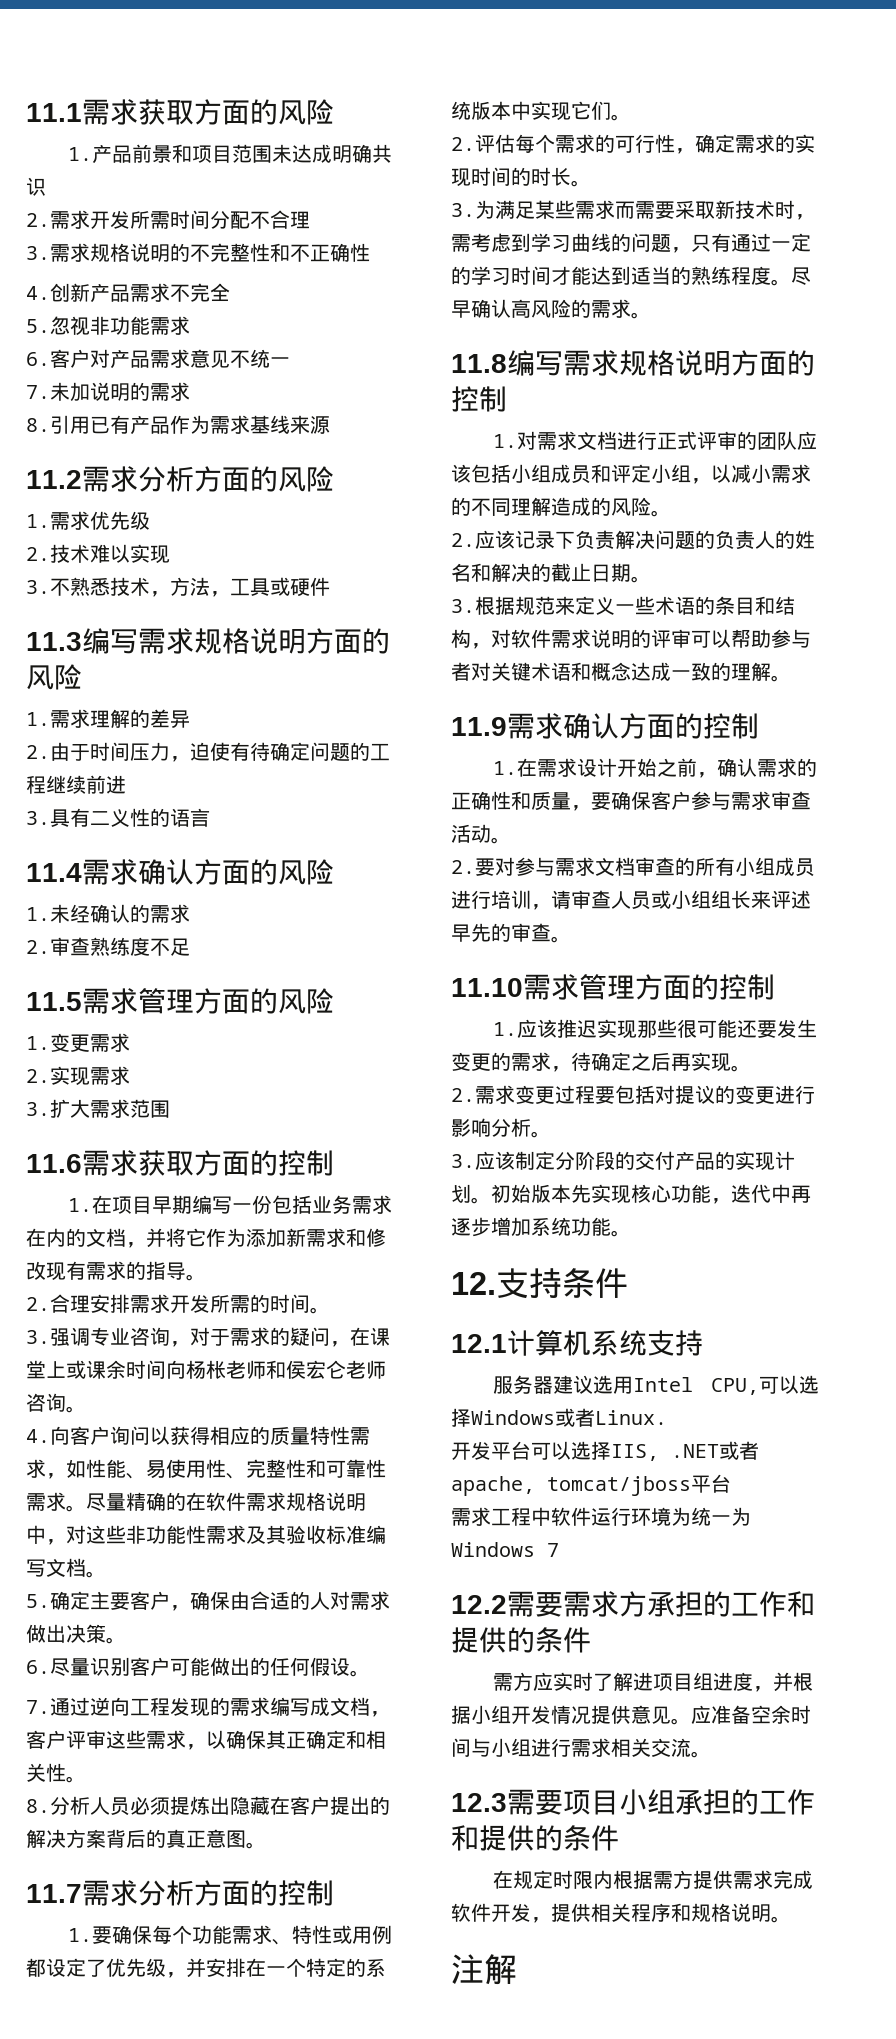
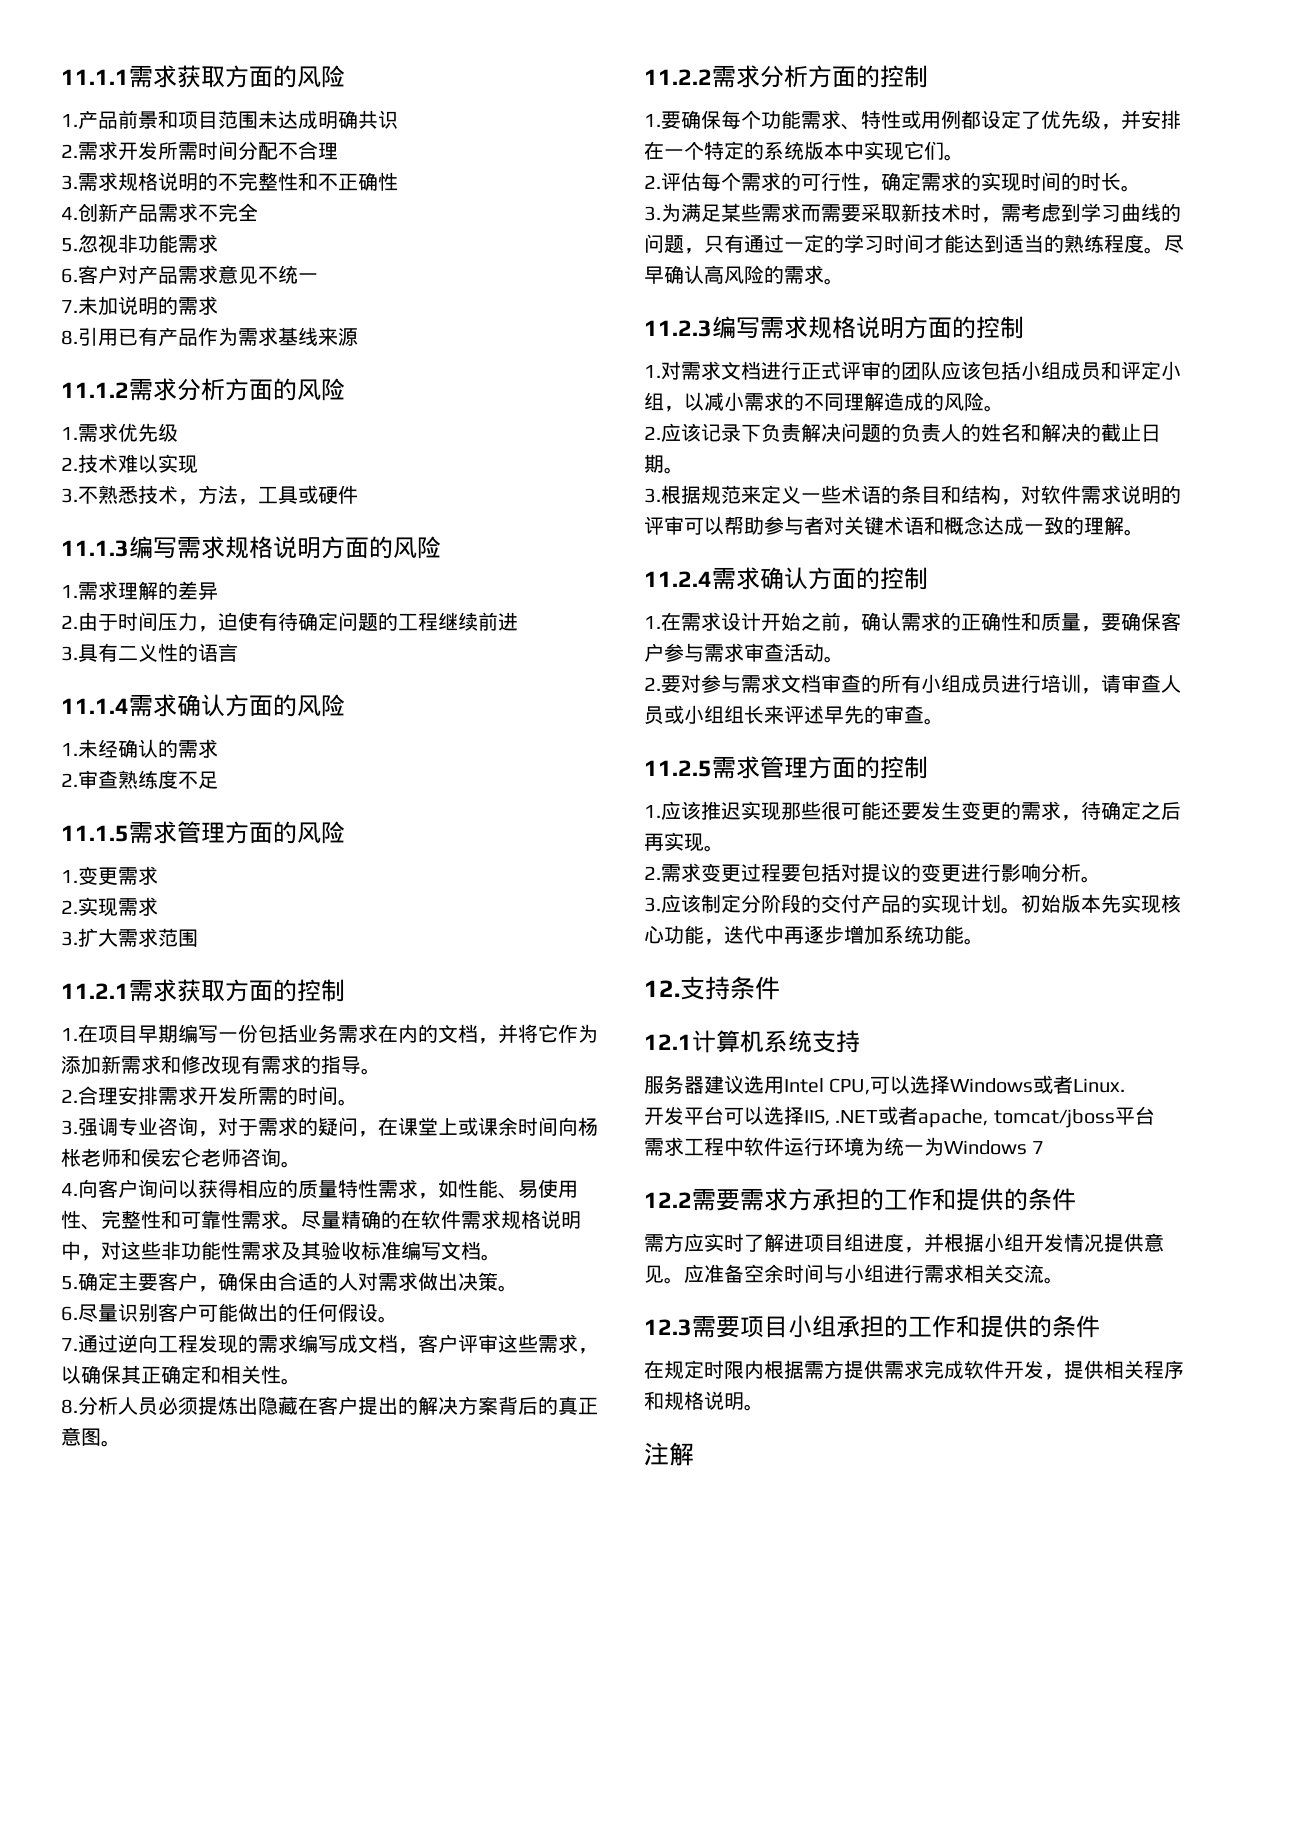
[26,103,82,122] 11.1 -> [61,69,129,85] 11.1.1
[26,470,82,489] 11.2 -> [61,382,129,398] 11.1.2
[26,632,82,651] 11.3 -> [61,540,129,557] 11.1.3
[26,863,82,882] 11.4 -> [61,698,129,714] 11.1.4
[26,992,82,1011] 11.5 -> [61,825,129,842] 11.1.5
[26,1154,82,1173] 11.6 -> [61,983,129,999] 11.2.1
[26,1884,82,1903] 11.7 -> [644,69,712,85] 11.2.2
[451,354,507,373] 11.8 -> [644,320,712,337] 11.2.3
[451,717,507,736] 11.9 -> [644,571,712,587] 11.2.4
[451,978,523,997] 11.10 -> [644,760,712,777] 11.2.5

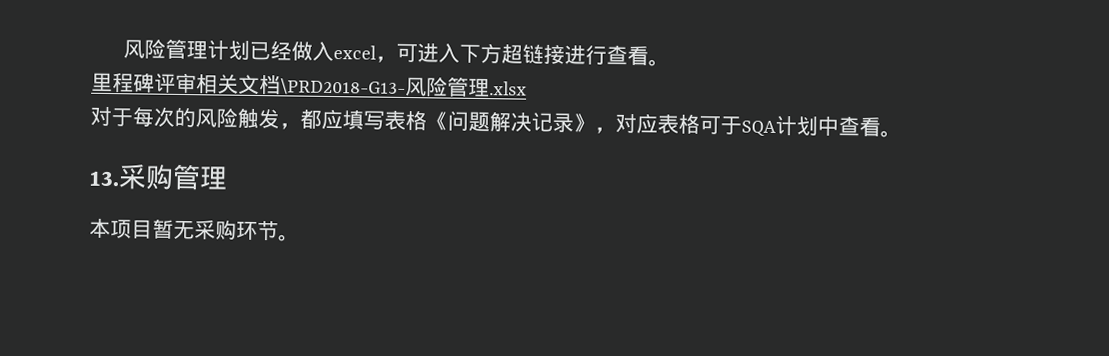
[61,65,345,88] [61,110,398,129] [61,141,338,160] [61,172,398,191] [61,203,258,222] [61,234,218,254] [61,265,318,284] [61,296,218,316] [61,327,358,346] [61,378,345,401] [61,423,178,442] [61,454,198,474] [61,485,358,505] [61,536,441,559] [61,581,218,600] [61,612,518,632] [61,643,238,662] [61,694,345,717] [61,739,218,758] [61,770,218,789] [61,821,345,844] [61,866,158,885] [61,897,158,917] [61,928,198,947] [61,979,345,1002] [61,1024,598,1044] [61,1055,381,1075] [61,1086,358,1106] [61,1117,598,1137] [61,1148,301,1168] [61,1179,578,1199] [61,1210,581,1230] [61,1241,501,1261] [61,1272,518,1292] [61,1303,398,1323] [61,1334,598,1354] [61,1365,301,1385] [61,1396,598,1416] [61,1427,121,1447] [644,65,928,88] [644,110,1181,130] [644,141,964,161] [644,172,1141,192] [644,203,1181,223] [644,234,1184,254] [644,265,844,285] [644,316,1024,339] [644,361,1181,381] [644,392,1004,412] [644,423,1161,443] [644,454,684,474] [644,485,1181,505] [644,516,1144,536] [644,567,928,590] [644,612,1181,632] [644,643,844,663] [644,674,1181,694] [644,705,944,725] [644,756,928,779] [644,801,1181,821] [644,832,724,852] [644,863,1101,883] [644,894,1181,914] [644,925,984,945] [644,976,780,1000] [644,1030,860,1053] [644,1075,1126,1095] [644,1106,1155,1128] [644,1137,1045,1156] [644,1188,1076,1211] [644,1233,1164,1253] [644,1264,1064,1284] [644,1315,1100,1338] [644,1360,1184,1380] [644,1391,764,1411] [644,1442,694,1466] 11.1.1需求获取方面的风险 // 1.产品前景和项目范围未达成明确共识 // 2.需求开发所需时间分配不合理 // 3.需求规格说明的不完整性和不正确性 // 4.创新产品需求不完全 // 5.忽视非功能需求 // 6.客户对产品需求意见不统一 // 7.未加说明的需求 // 8.引用已有产品作为需求基线来源 // 11.1.2需求分析方面的风险 // 1.需求优先级 // 2.技术难以实现 // 3.不熟悉技术，方法，工具或硬件 // 11.1.3编写需求规格说明方面的风险 // 1.需求理解的差异 // 2.由于时间压力，迫使有待确定问题的工程继续前进 // 3.具有二义性的语言 // 11.1.4需求确认方面的风险 // 1.未经确认的需求 // 2.审查熟练度不足 // 11.1.5需求管理方面的风险 // 1.变更需求 // 2.实现需求 // 3.扩大需求范围 // 11.2.1需求获取方面的控制 // 1.在项目早期编写一份包括业务需求在内的文档，并将它作为添加新需求和修改现有需求的指导。 // 2.合理安排需求开发所需的时间。 // 3.强调专业咨询，对于需求的疑问，在课堂上或课余时间向杨枨老师和侯宏仑老师咨询。 // 4.向客户询问以获得相应的质量特性需求，如性能、易使用性、完整性和可靠性需求。尽量精确的在软件需求规格说明中，对这些非功能性需求及其验收标准编写文档。 // 5.确定主要客户，确保由合适的人对需求做出决策。 // 6.尽量识别客户可能做出的任何假设。 // 7.通过逆向工程发现的需求编写成文档，客户评审这些需求，以确保其正确定和相关性。 // 8.分析人员必须提炼出隐藏在客户提出的解决方案背后的真正意图。 // 11.2.2需求分析方面的控制 // 1.要确保每个功能需求、特性或用例都设定了优先级，并安排在一个特定的系统版本中实现它们。 // 2.评估每个需求的可行性，确定需求的实现时间的时长。 // 3.为满足某些需求而需要采取新技术时，需考虑到学习曲线的问题，只有通过一定的学习时间才能达到适当的熟练程度。尽早确认高风险的需求。 // 11.2.3编写需求规格说明方面的控制 // 1.对需求文档进行正式评审的团队应该包括小组成员和评定小组，以减小需求的不同理解造成的风险。 // 2.应该记录下负责解决问题的负责人的姓名和解决的截止日期。 // 3.根据规范来定义一些术语的条目和结构，对软件需求说明的评审可以帮助参与者对关键术语和概念达成一致的理解。 // 11.2.4需求确认方面的控制 // 1.在需求设计开始之前，确认需求的正确性和质量，要确保客户参与需求审查活动。 // 2.要对参与需求文档审查的所有小组成员进行培训，请审查人员或小组组长来评述早先的审查。 // 11.2.5需求管理方面的控制 // 1.应该推迟实现那些很可能还要发生变更的需求，待确定之后再实现。 // 2.需求变更过程要包括对提议的变更进行影响分析。 // 3.应该制定分阶段的交付产品的实现计划。初始版本先实现核心功能，迭代中再逐步增加系统功能。 // 12.支持条件 // 12.1计算机系统支持 // 服务器建议选用Intel CPU,可以选择Windows或者Linux. // 开发平台可以选择IIS, .NET或者apache, tomcat/jboss平台 // 需求工程中软件运行环境为统一为Windows 7 // 12.2需要需求方承担的工作和提供的条件 // 需方应实时了解进项目组进度，并根据小组开发情况提供意见。应准备空余时间与小组进行需求相关交流。 // 12.3需要项目小组承担的工作和提供的条件 // 在规定时限内根据需方提供需求完成软件开发，提供相关程序和规格说明。 // 注解 -> [122,38,670,67] [91,72,527,98] [90,106,902,138] [89,163,228,191] [89,217,300,242] 风险管理计划已经做入excel，可进入下方超链接进行查看。 // 里程碑评审相关文档\PRD2018-G13-风险管理.xlsx // 对于每次的风险触发，都应填写表格《问题解决记录》，对应表格可于SQA计划中查看。 // 13.采购管理 // 本项目暂无采购环节。

